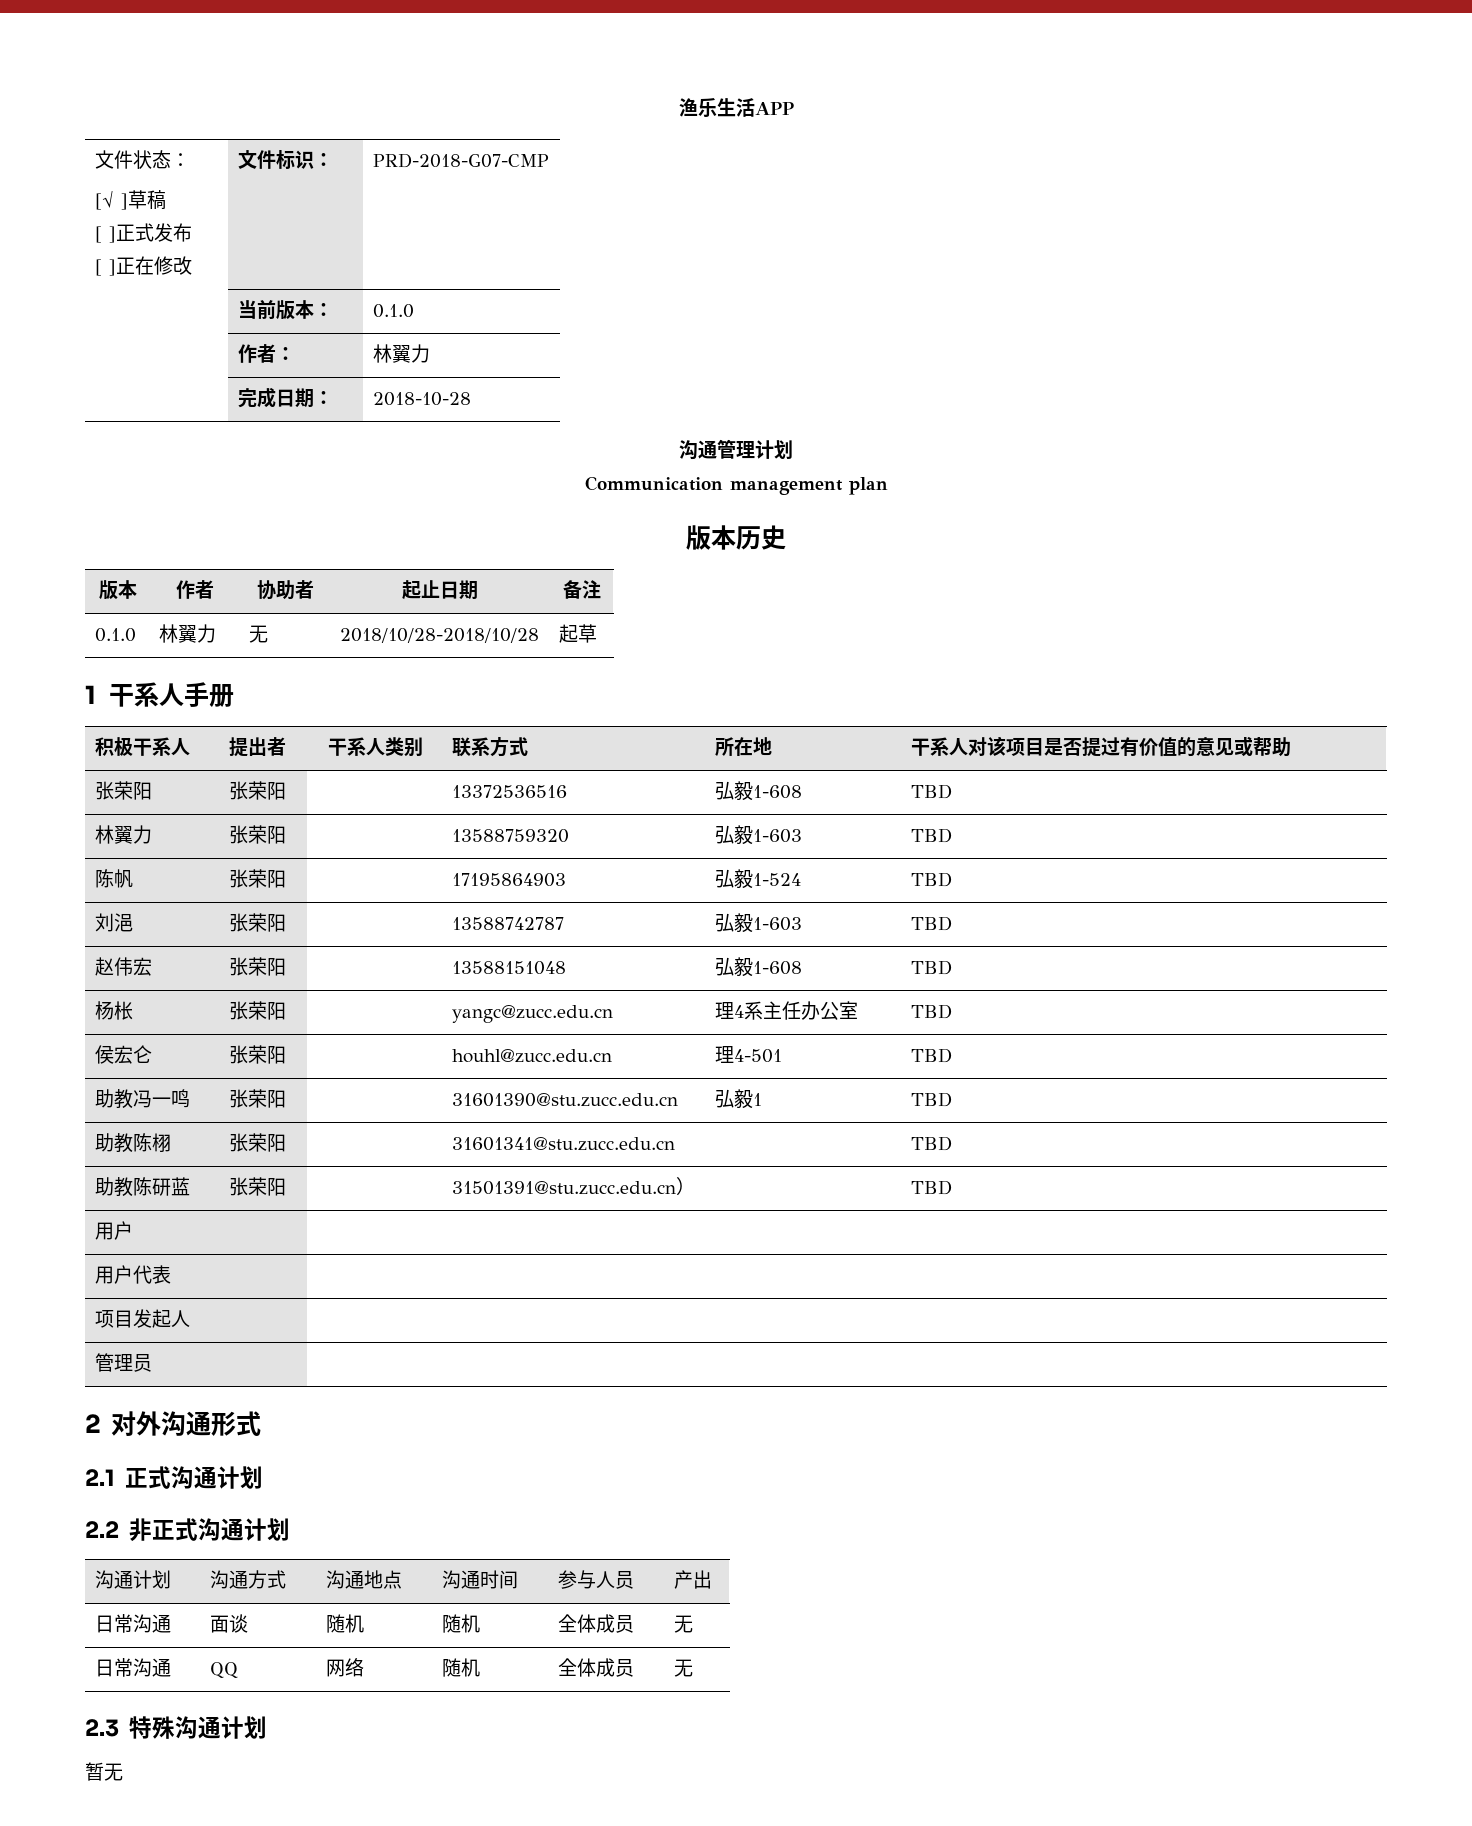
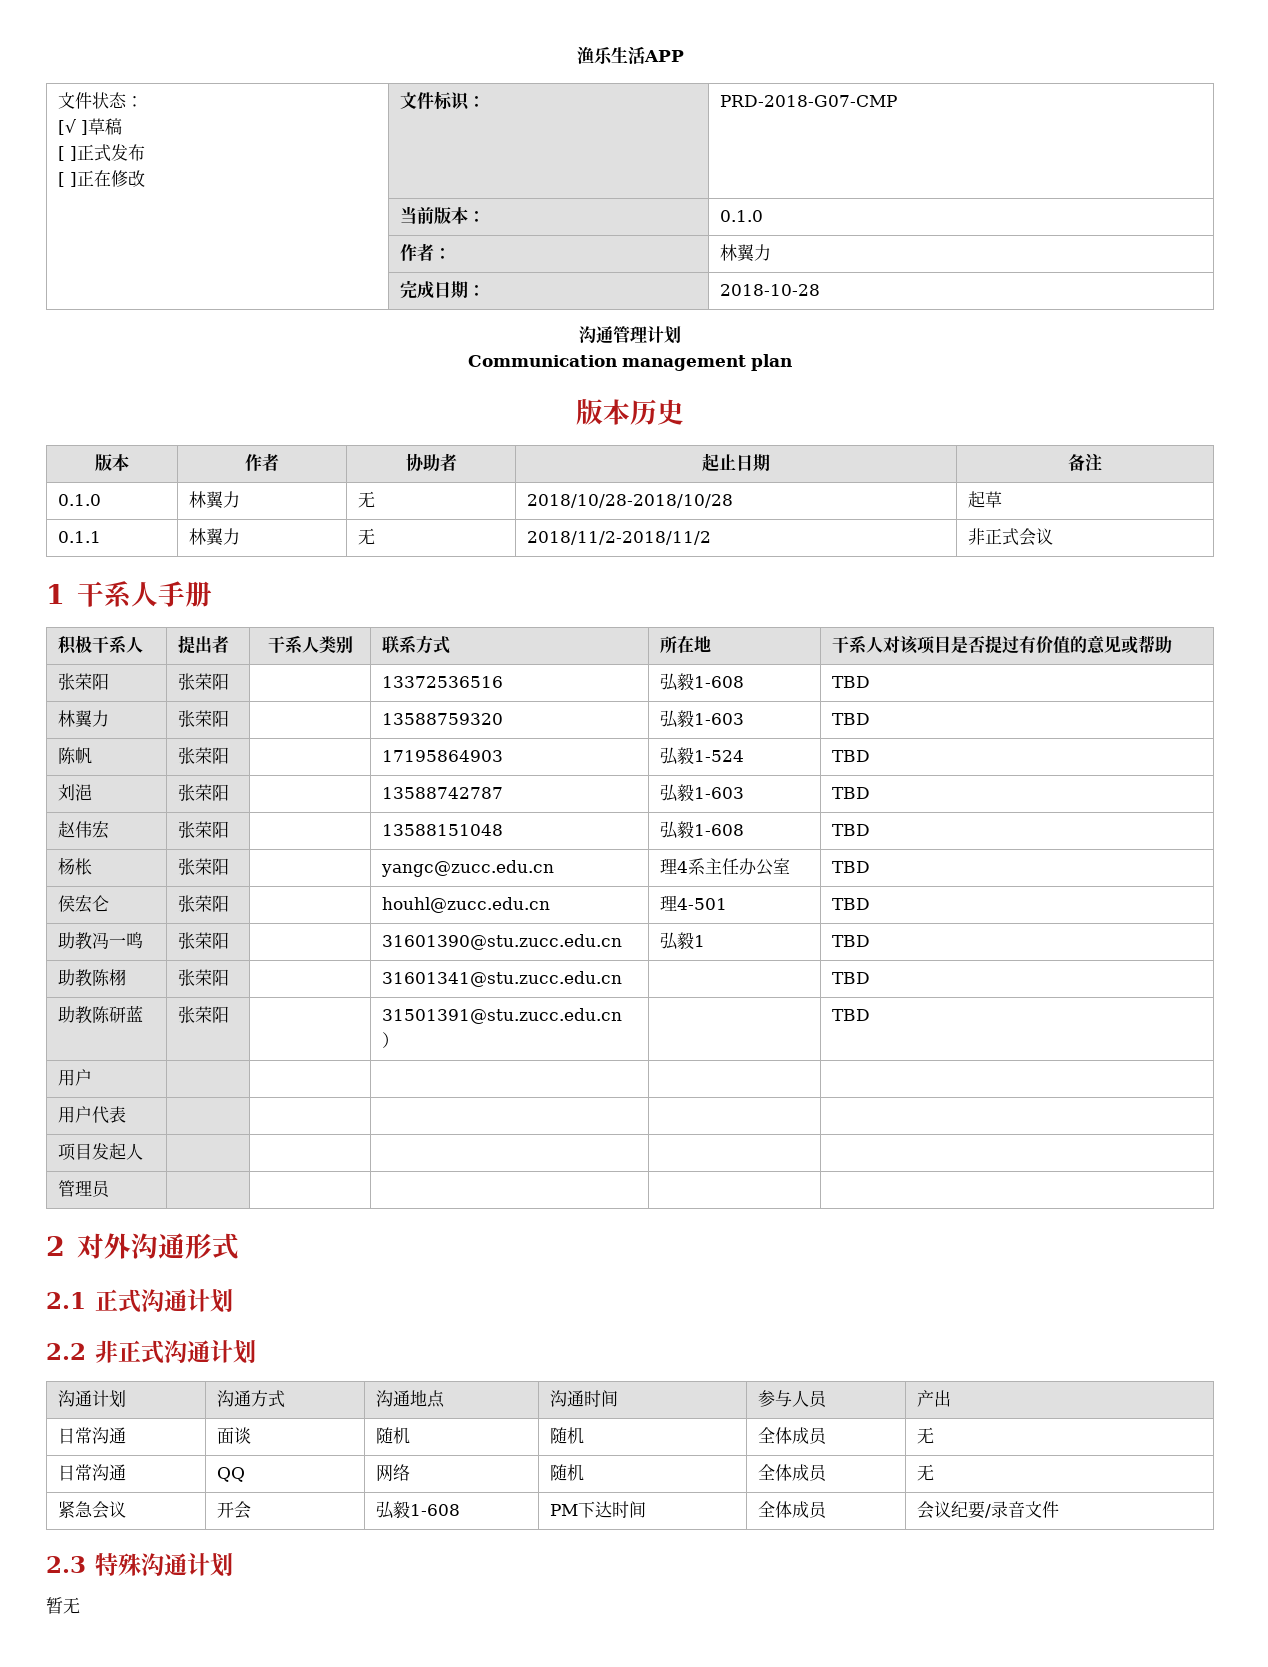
(597, 633) none -> [58,531,102,543] [189,528,241,546] [358,528,376,545] [527,531,712,545] [968,528,1054,546] // 0.1.1 | 林翼力 | 无 | 2018/11/2-2018/11/2 | 非正式会议
(693, 1668) none -> [58,1501,127,1519] [217,1501,252,1519] [376,1501,461,1519] [550,1501,647,1518] [758,1501,829,1519] [917,1501,1060,1519] // 紧急会议 | 开会 | 弘毅1-608 | PM下达时间 | 全体成员 | 会议纪要/录音文件

